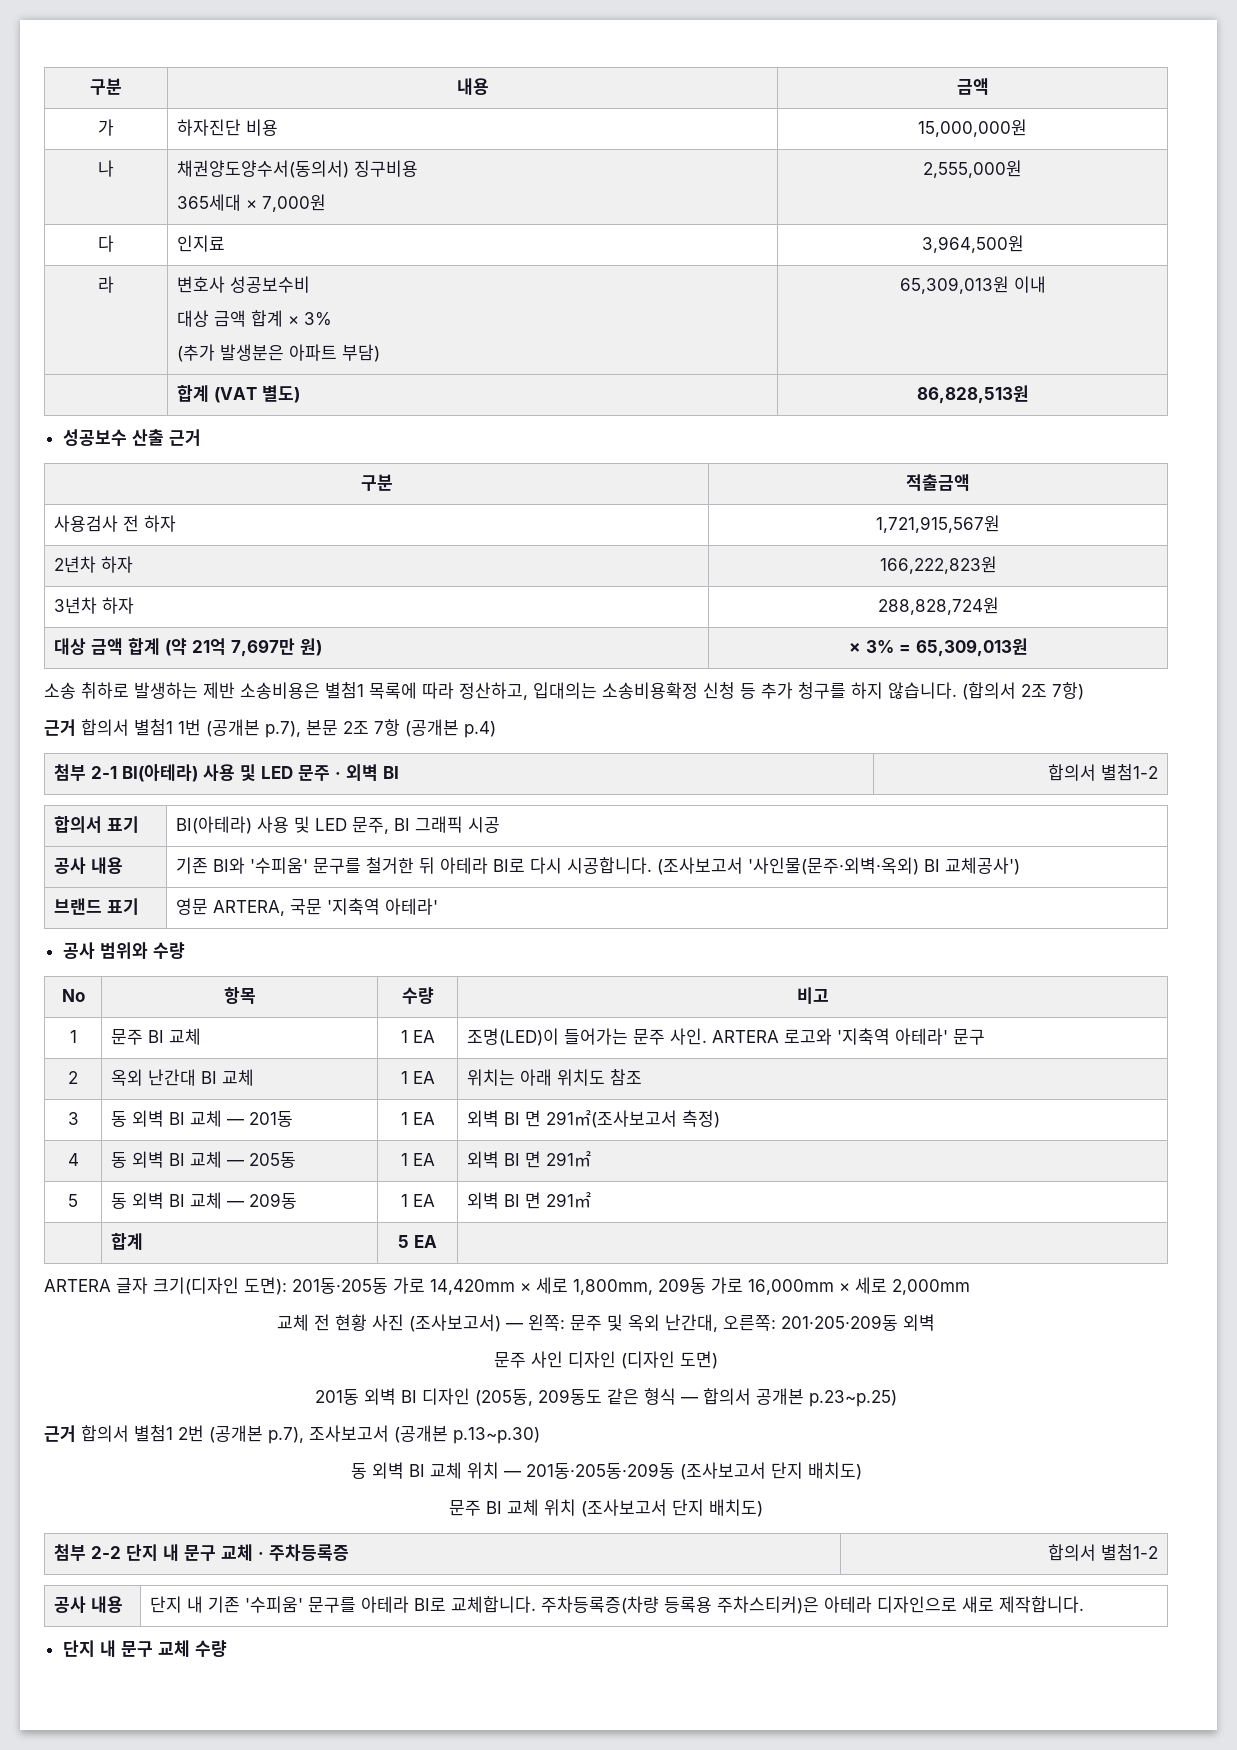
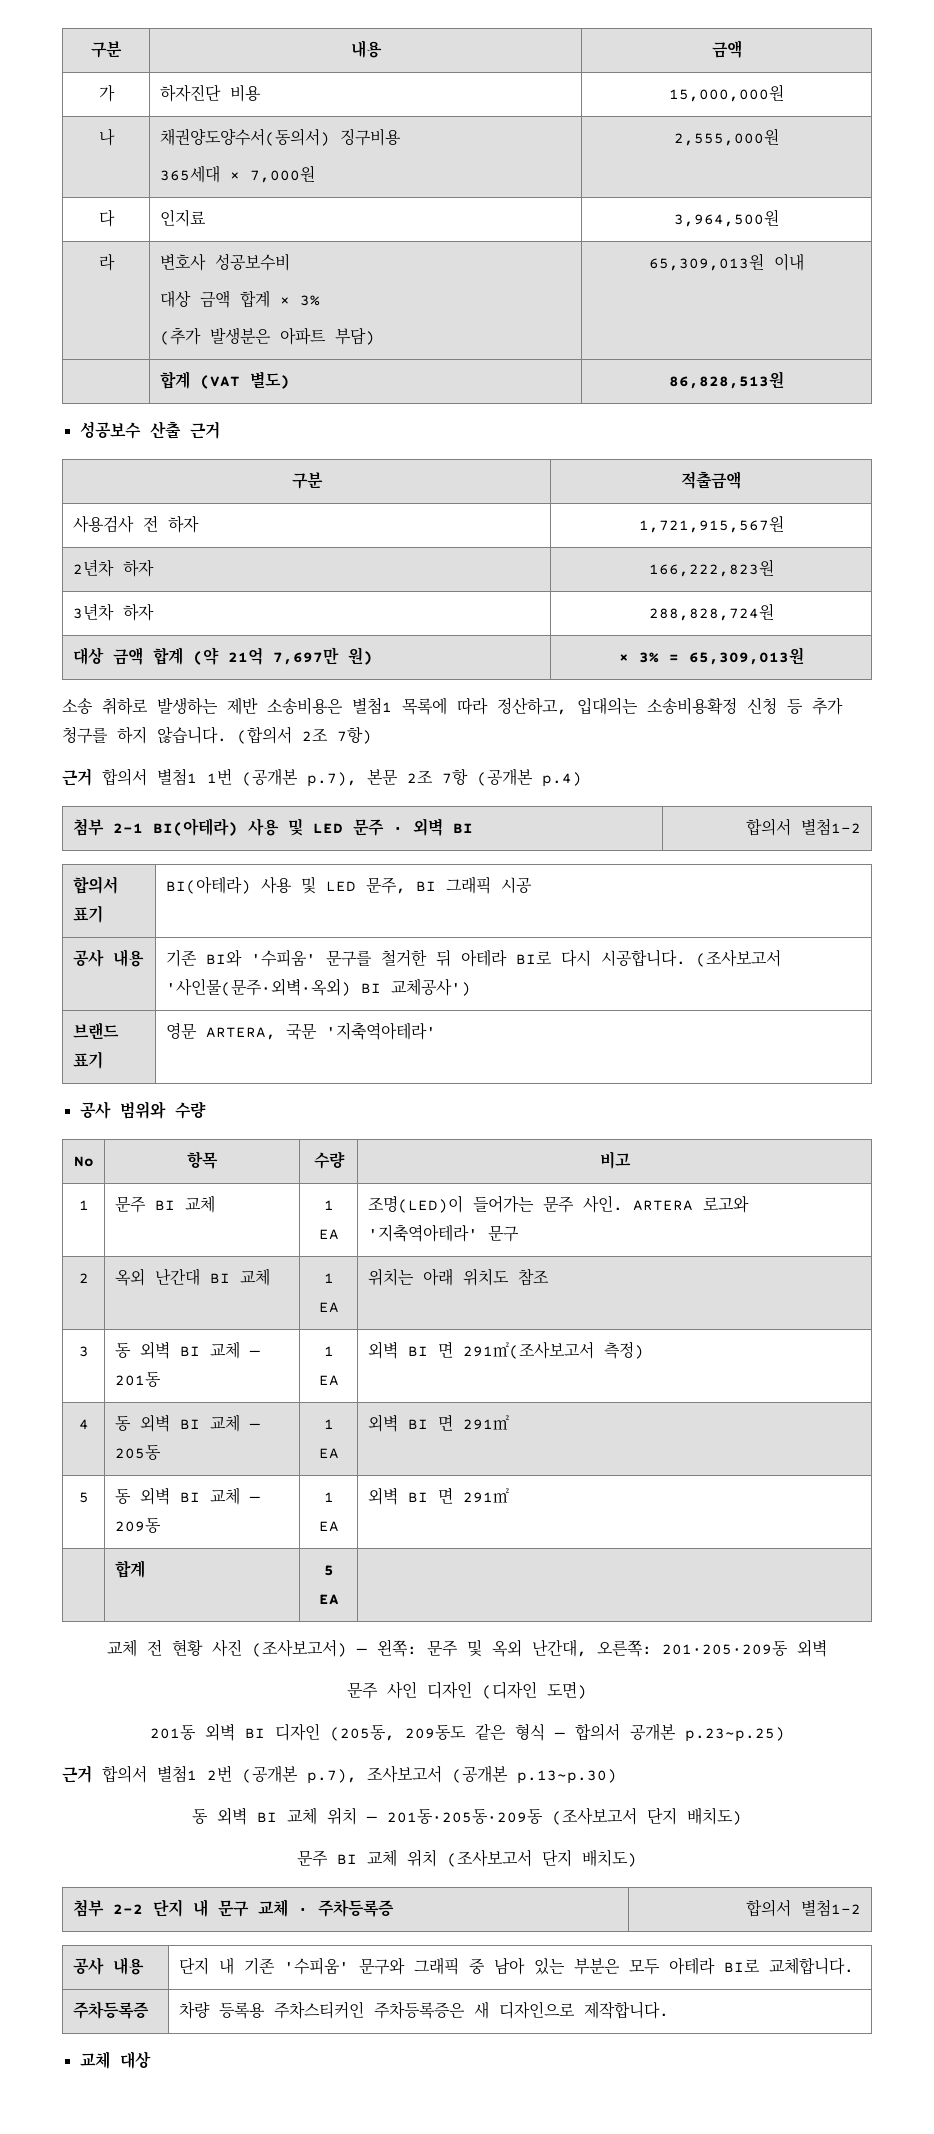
[327,898,439,915] '지축역 아테라' -> [325,1022,436,1040] '지축역아테라'
[837,1028,949,1045] '지축역 아테라' -> [367,1224,478,1242] '지축역아테라'
[44,1277,970,1295] // ARTERA 글자 크기(디자인 도면): 201동·205동 가로 14,420mm × 세로 1,800mm, 209동 가로 16,000mm × 세로 2,000mm -> (339, 1599) none
[308,1596,1085,1614] [62,1640,227,1657] 문구를 아테라 BI로 교체합니다. 주차등록증(차량 등록용 주차스티커)은 아테라 디자인으로 새로 제작합니다. // 단지 내 문구 교체 수량 -> [358,1957,854,1975] [72,2001,149,2019] [178,2001,669,2019] [79,2051,151,2069] 문구와 그래픽 중 남아 있는 부분은 모두 아테라 BI로 교체합니다. // 주차등록증 | 차량 등록용 주차스티커인 주차등록증은 새 디자인으로 제작합니다. // 교체 대상

